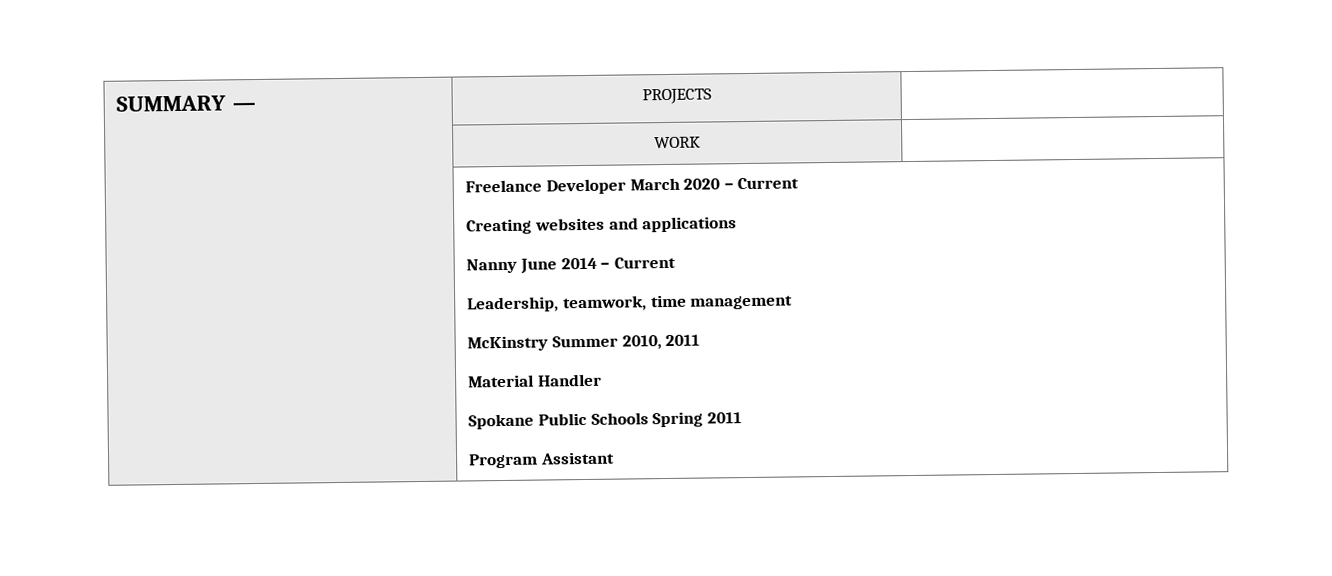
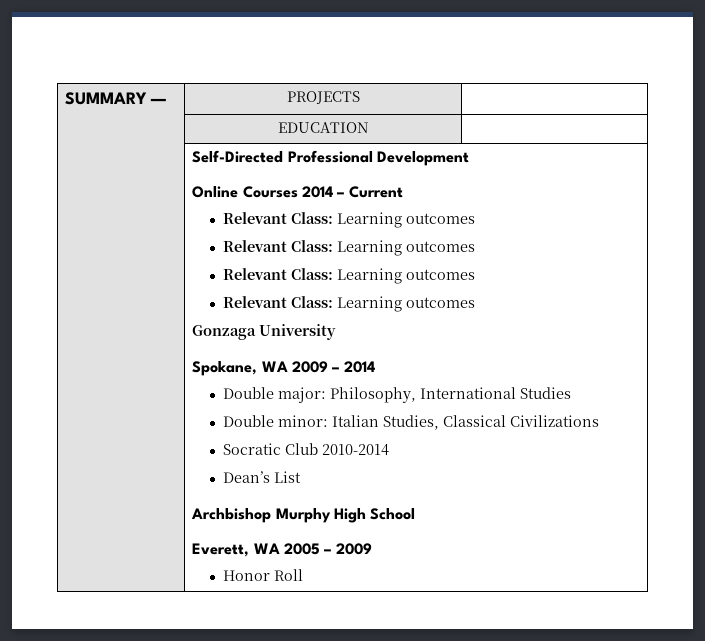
[654,136,701,149] [465,177,800,195] [466,216,738,235] [466,256,676,274] [467,294,794,313] [467,334,701,352] [468,373,602,388] [468,411,742,430] [469,451,615,469] WORK | // | Freelance Developer March 2020 – Current // Creating websites and applications // Nanny June 2014 – Current // Leadership, teamwork, time management // McKinstry Summer 2010, 2011 // Material Handler // Spokane Public Schools Spring 2011 // Program Assistant -> [277,122,369,133] [192,150,469,166] [192,186,403,198] [223,212,476,228] [223,240,476,256] [223,268,476,284] [223,296,476,312] [192,324,337,340] [192,361,375,376] [223,387,572,403] [223,415,600,430] [223,443,390,456] [223,471,302,483] [191,508,416,523] [192,543,372,557] [223,569,304,581] EDUCATION | // | Self-Directed Professional Development // Online Courses 2014 – Current // Relevant Class: Learning outcomes // Relevant Class: Learning outcomes // Relevant Class: Learning outcomes // Relevant Class: Learning outcomes // Gonzaga University // Spokane, WA 2009 – 2014 // Double major: Philosophy, International Studies // Double minor: Italian Studies, Classical Civilizations // Socratic Club 2010-2014 // Dean’s List // Archbishop Murphy High School // Everett, WA 2005 – 2009 // Honor Roll

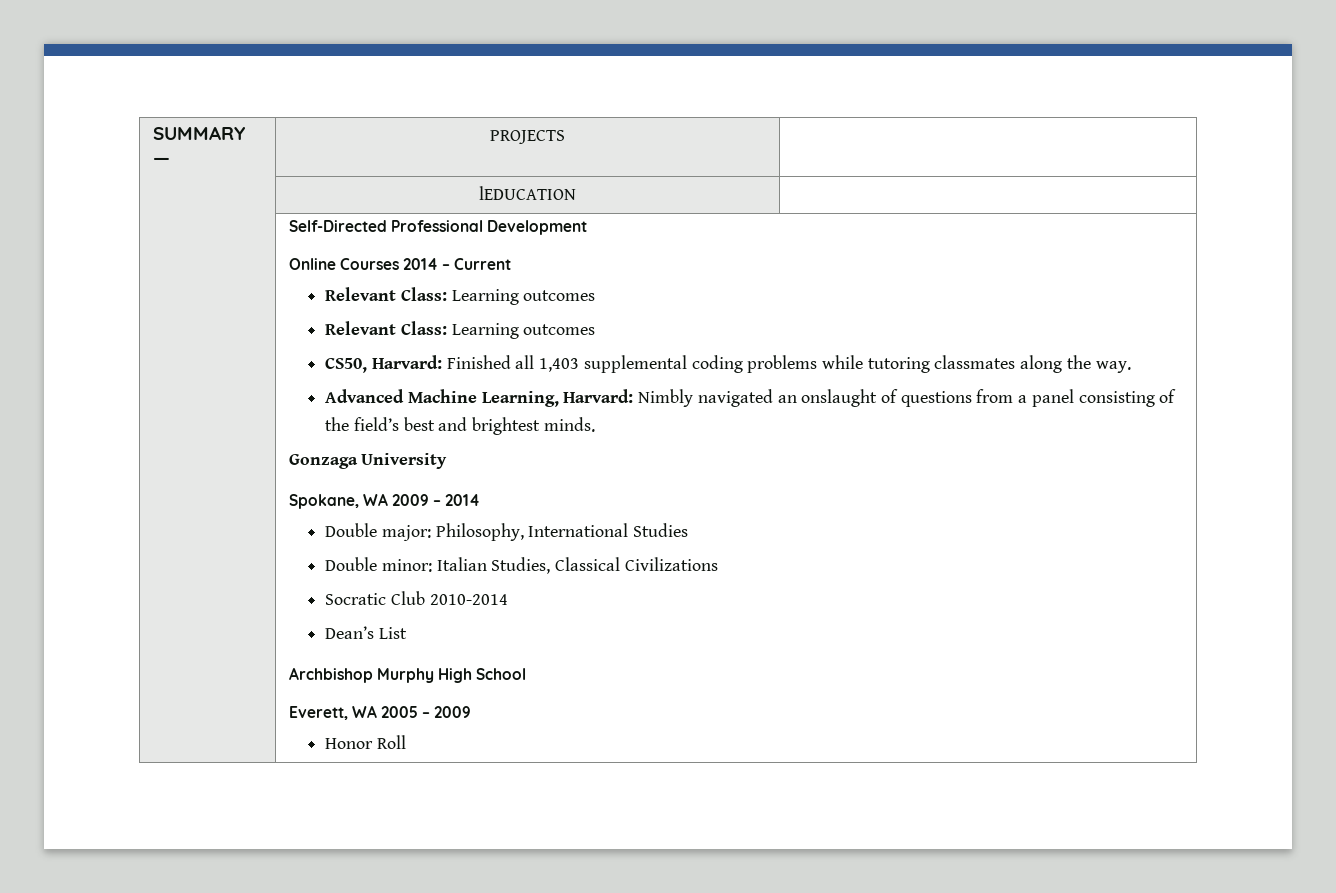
[277,122,369,133] EDUCATION -> [479,186,576,200] lEDUCATION
[223,268,476,284] [223,296,476,312] Relevant Class: Learning outcomes // Relevant Class: Learning outcomes -> [325,355,1131,373] [325,389,1177,407] [325,417,595,435] CS50, Harvard: Finished all 1,403 supplemental coding problems while tutoring classmates along the way. // Advanced Machine Learning, Harvard: Nimbly navigated an onslaught of questions from a panel consisting of the field’s best and brightest minds.

